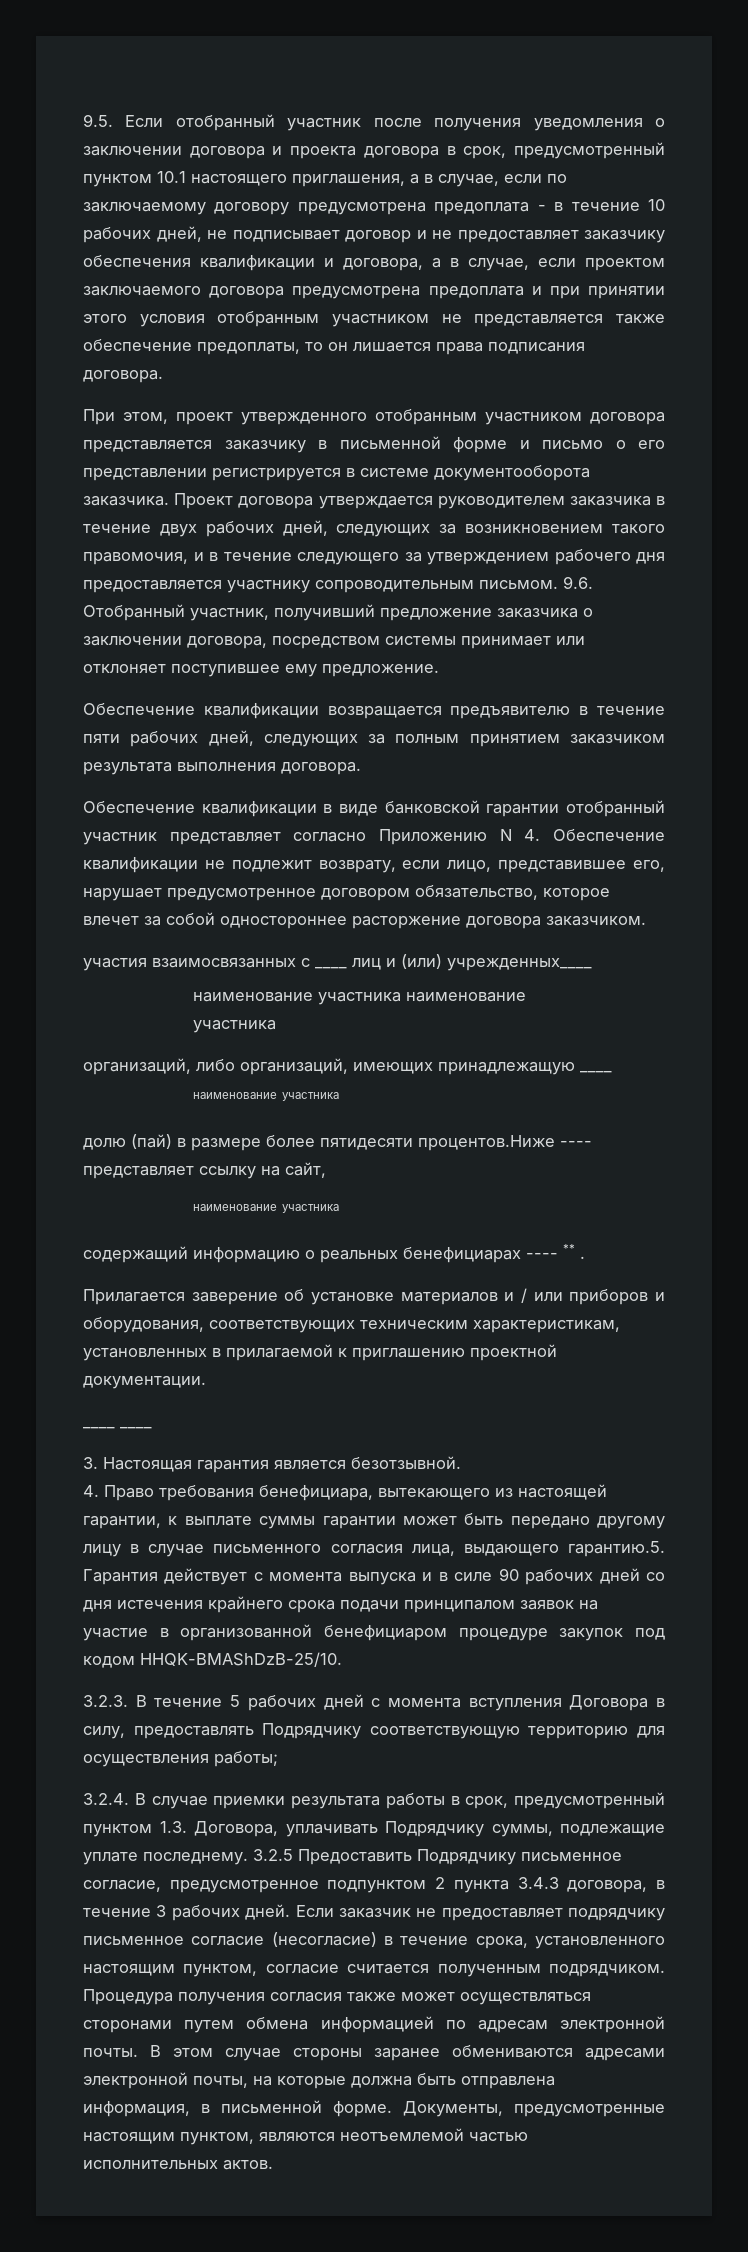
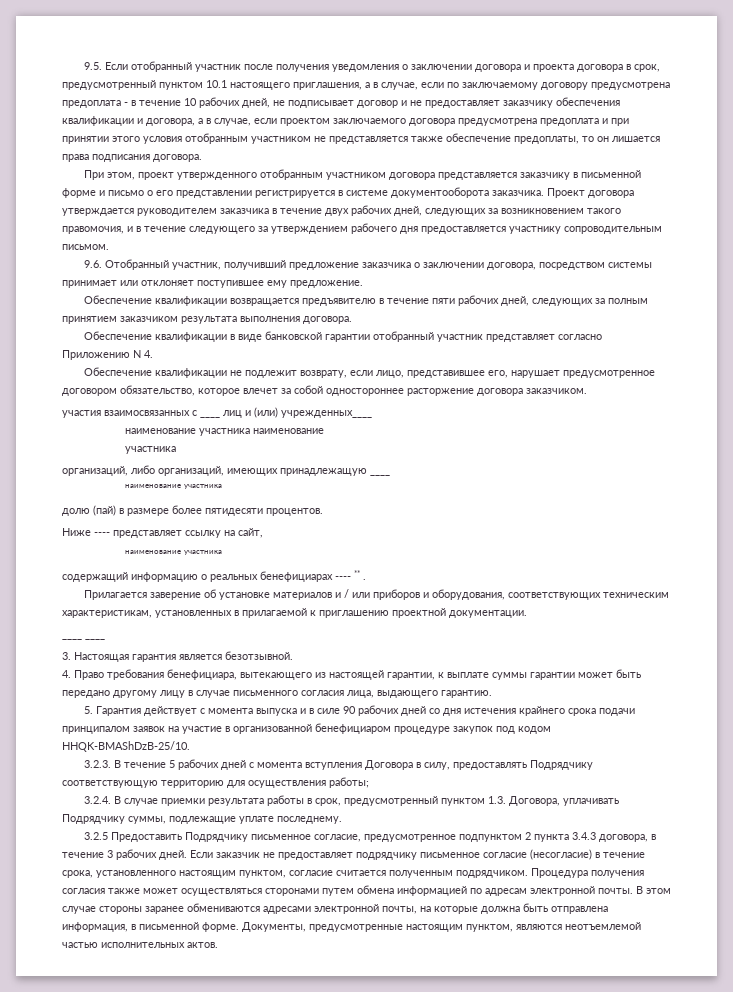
(558, 584) none -> (109, 247) //
(541, 835) none -> (153, 354) //
[418,1135,555,1151] процентов.Ниже -> [266,508,323,516] [62,528,91,536] процентов. // Ниже
[568,1541,665,1557] гарантию.5. -> [441,690,492,698] [84,706,94,714] гарантию. // 5.
(248, 1858) none -> (342, 820) //

